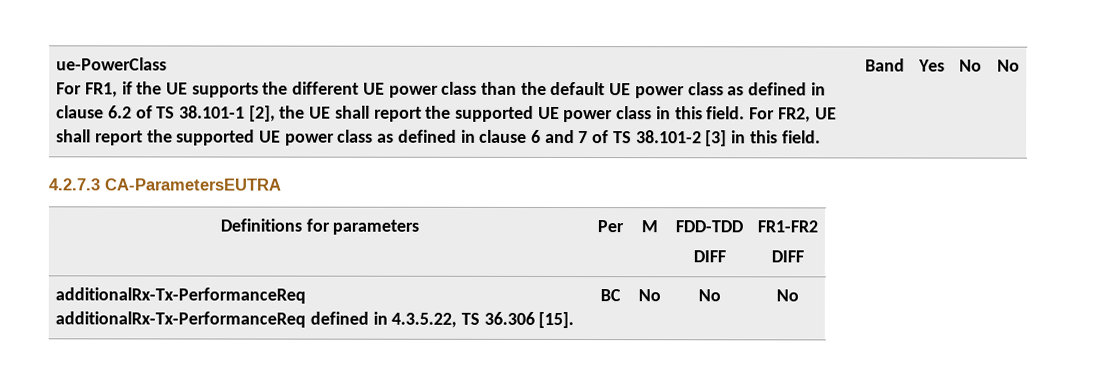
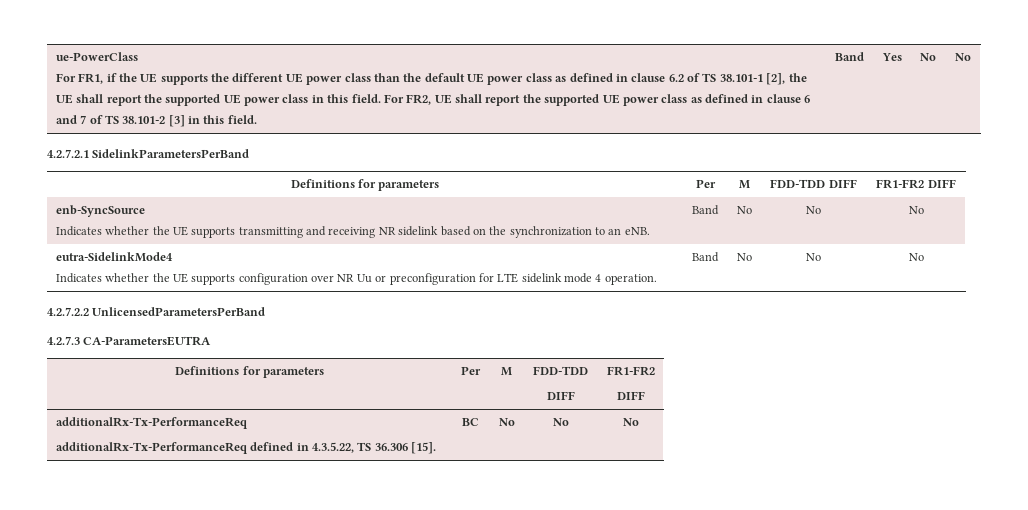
(1020, 65) none -> [47,149,250,158] [290,179,440,191] [695,179,716,188] [738,180,750,189] [770,179,857,188] [876,179,956,189] [55,205,145,217] [55,226,650,238] [692,205,719,215] [736,206,752,214] [806,206,821,214] [908,206,924,214] [55,252,173,262] [55,273,657,285] [692,252,719,262] [736,253,752,261] [806,253,821,261] [908,253,924,261] [47,307,266,316] // 4.2.7.2.1 SidelinkParametersPerBand // Definitions for parameters | Per | M | FDD-TDD DIFF | FR1-FR2 DIFF // enb-SyncSource // Indicates whether the UE supports transmitting and receiving NR sidelink based on the synchronization to an eNB. | Band | No | No | No // eutra-SidelinkMode4 // Indicates whether the UE supports configuration over NR Uu or preconfiguration for LTE sidelink mode 4 operation. | Band | No | No | No // 4.2.7.2.2 UnlicensedParametersPerBand

